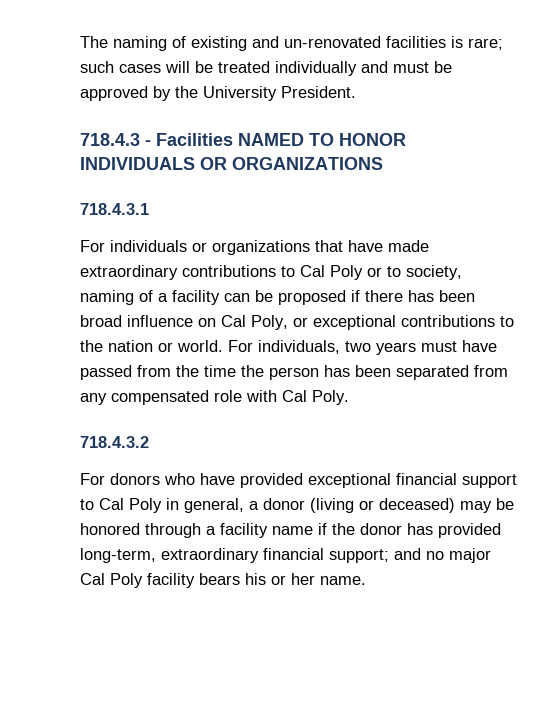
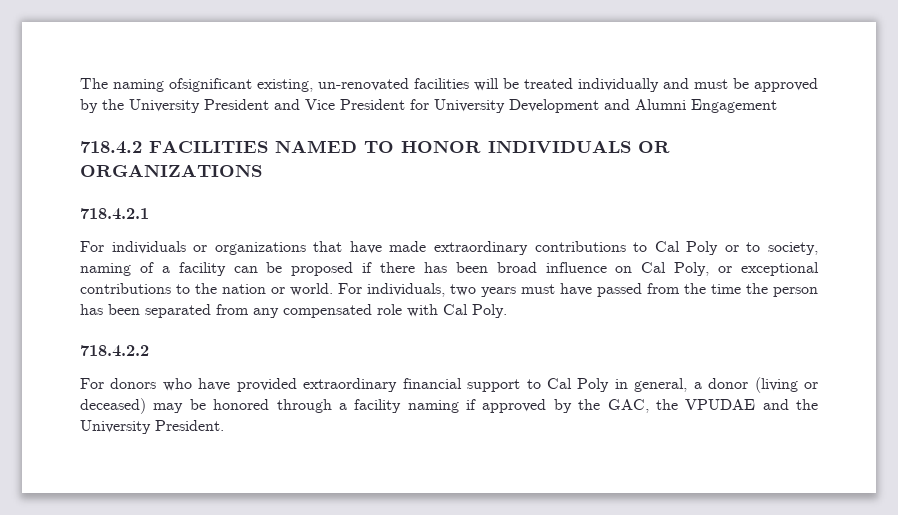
[172,36,503,51] [80,61,161,73] of existing and un-renovated facilities is rare; such cases -> [169,78,469,92] ofsignificant existing, un-renovated facilities
[281,86,356,98] [80,133,233,146] President. // 718.4.3 - Facilities -> [204,99,777,113] [80,140,268,154] President and Vice President for University Development and Alumni Engagement // 718.4.2 FACILITIES
[80,203,149,215] 718.4.3.1 -> [80,208,149,220] 718.4.2.1
[80,436,149,448] 718.4.3.2 -> [80,345,149,357] 718.4.2.2
[308,473,391,488] exceptional -> [303,378,398,392] extraordinary
[272,523,501,538] [80,548,491,563] [80,573,366,588] name if the donor has provided long-term, extraordinary financial support; and no major Cal Poly facility bears his or her name. -> [407,399,818,413] [80,420,224,434] naming if approved by the GAC, the VPUDAE and the University President.

